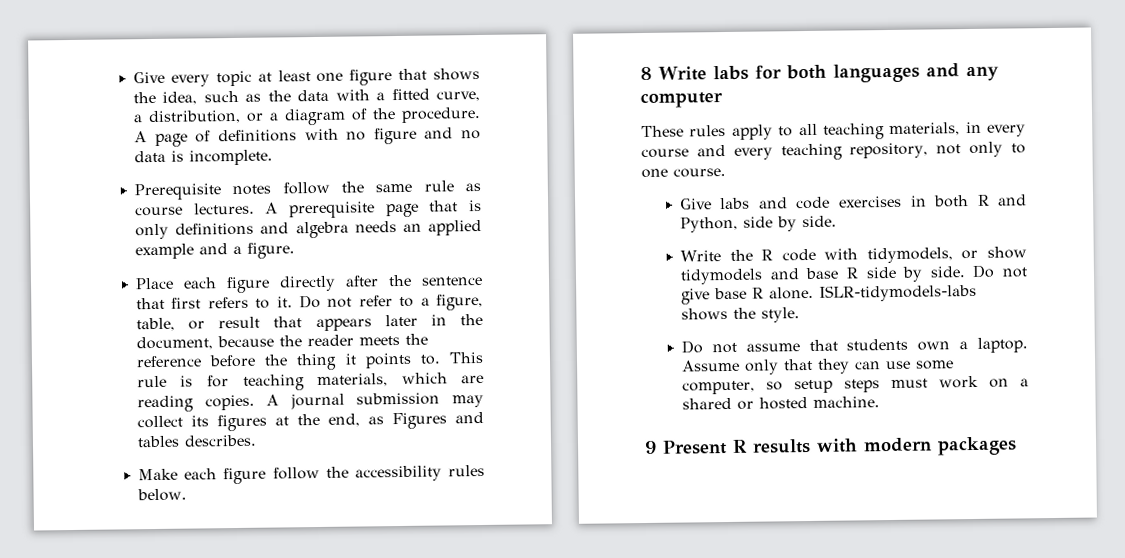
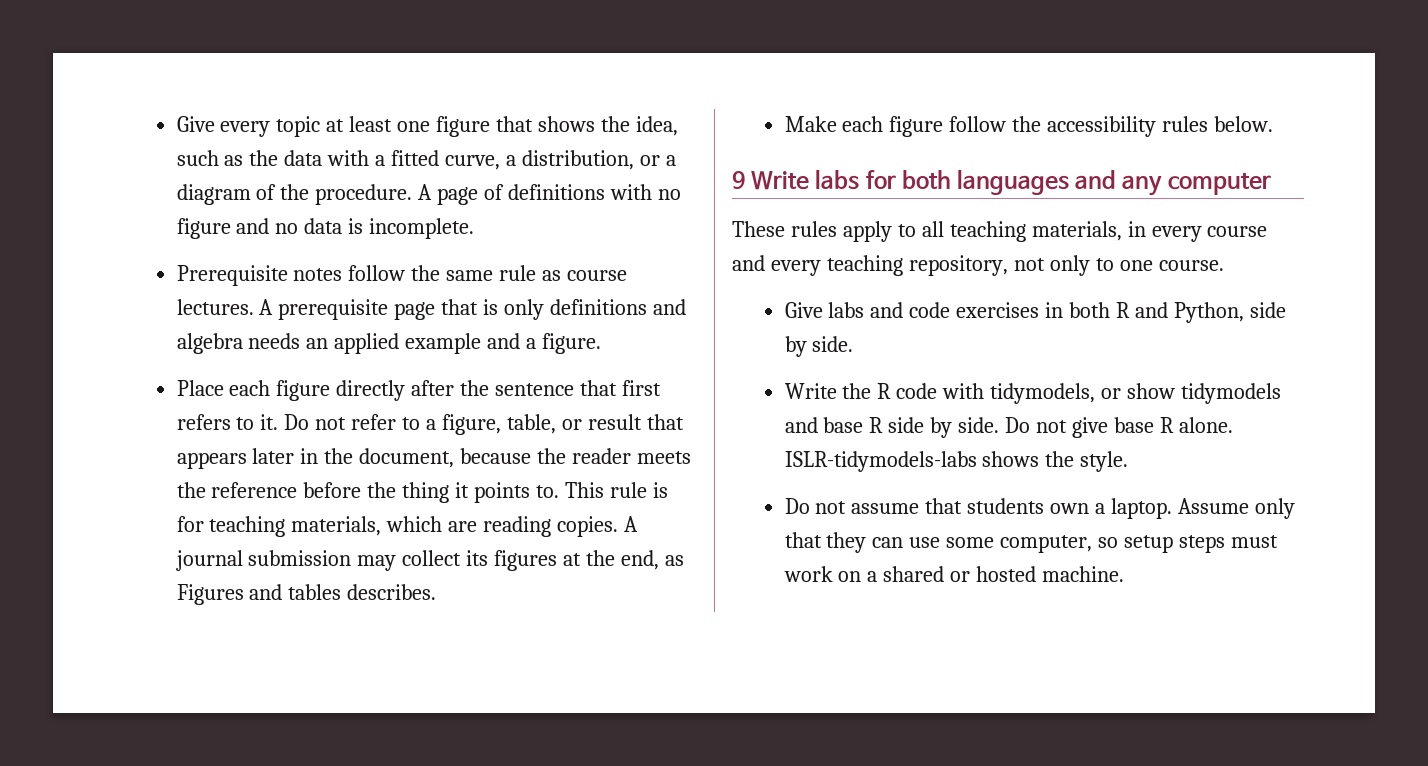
[640,66,652,81] 8 -> [732,171,745,189] 9
[644,436,1017,456] // 9 Present R results with modern packages -> (1125, 574) none

